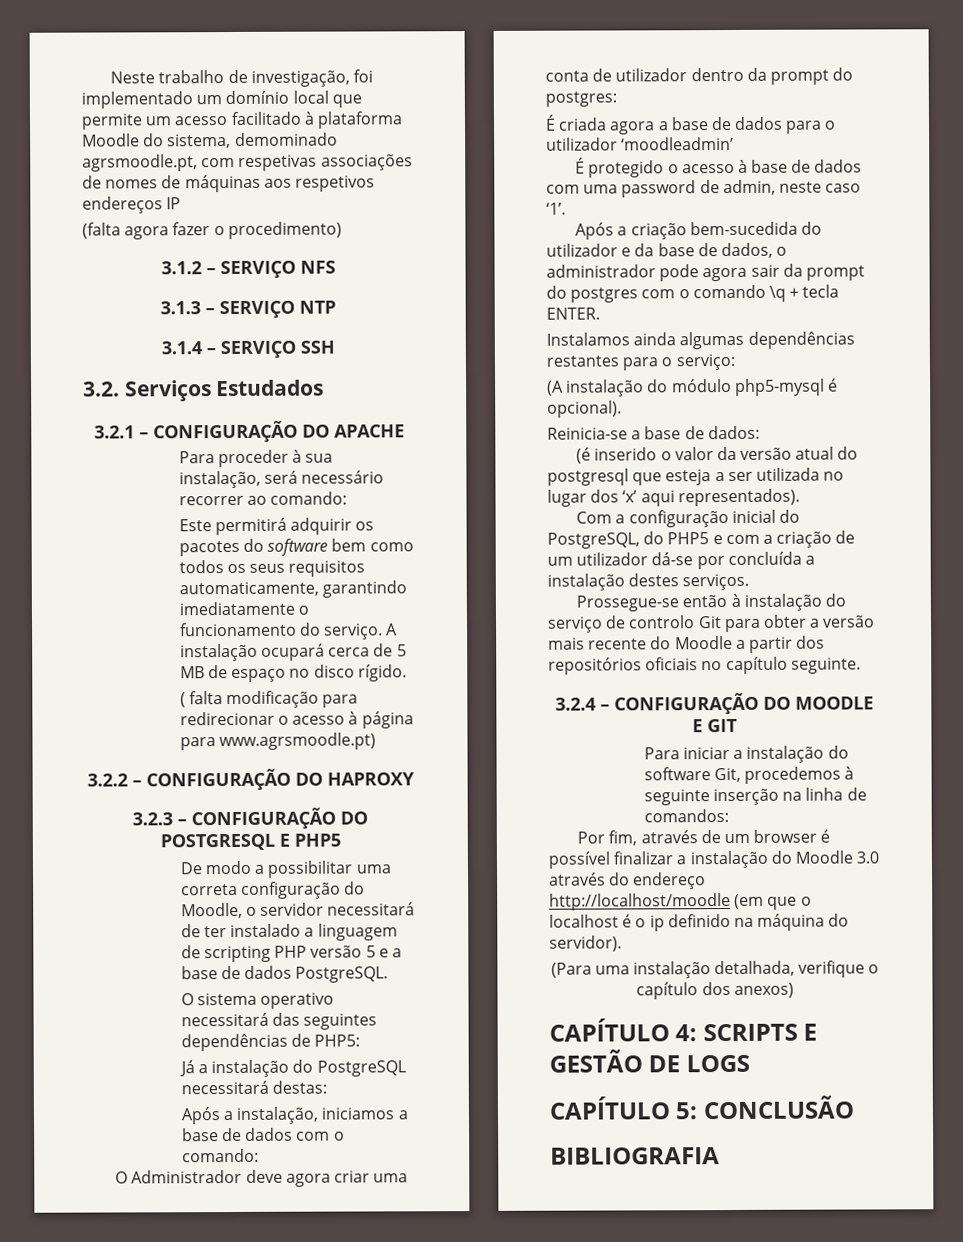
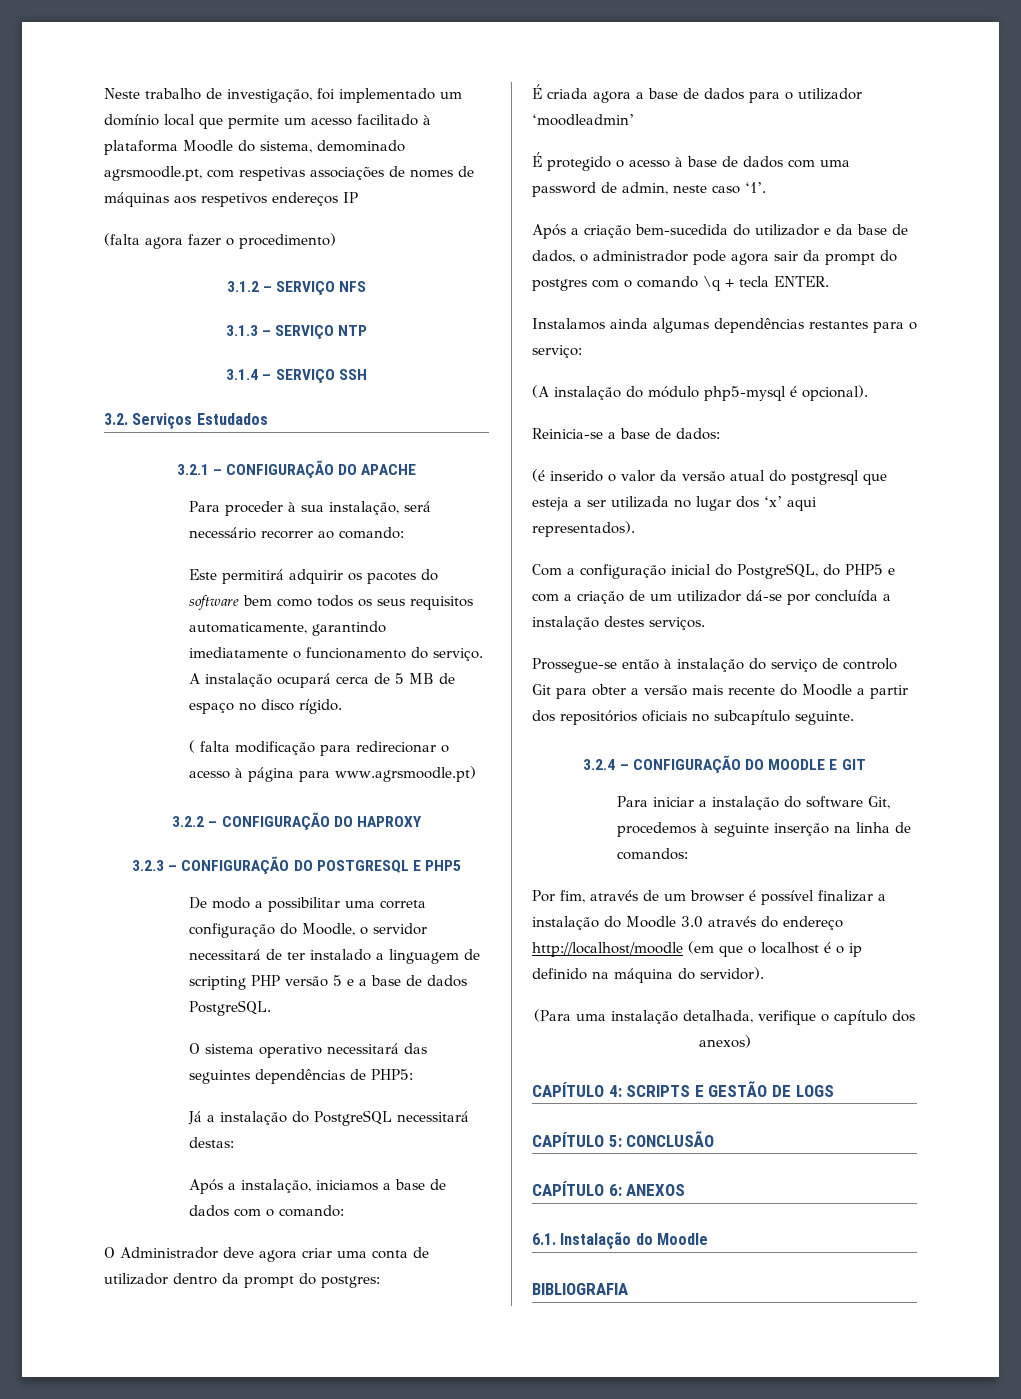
[725,656,788,675] capítulo -> [714,710,790,725] subcapítulo
(855, 1107) none -> [532,1181,686,1196] [532,1232,708,1249] // CAPÍTULO 6: ANEXOS // 6.1. Instalação do Moodle

